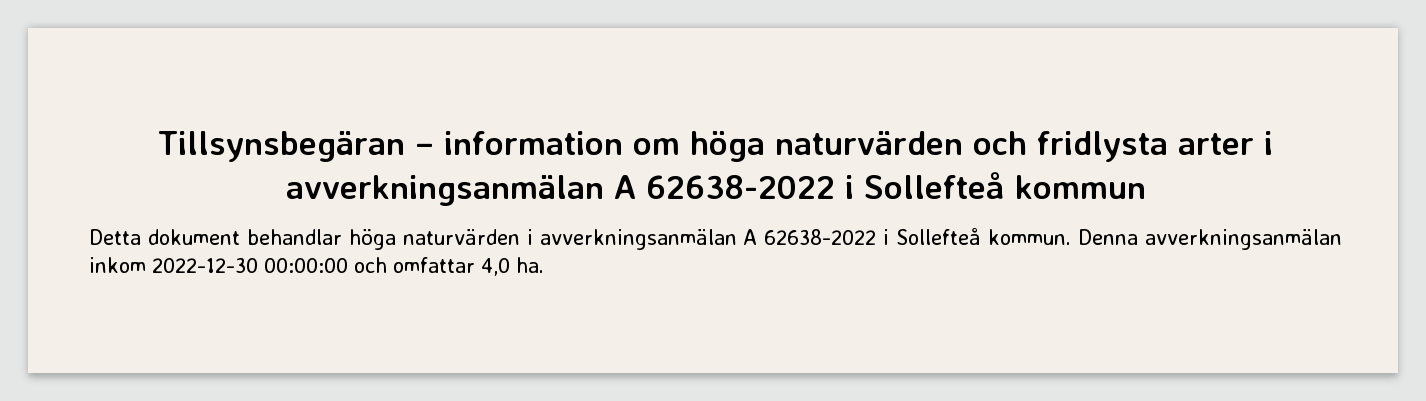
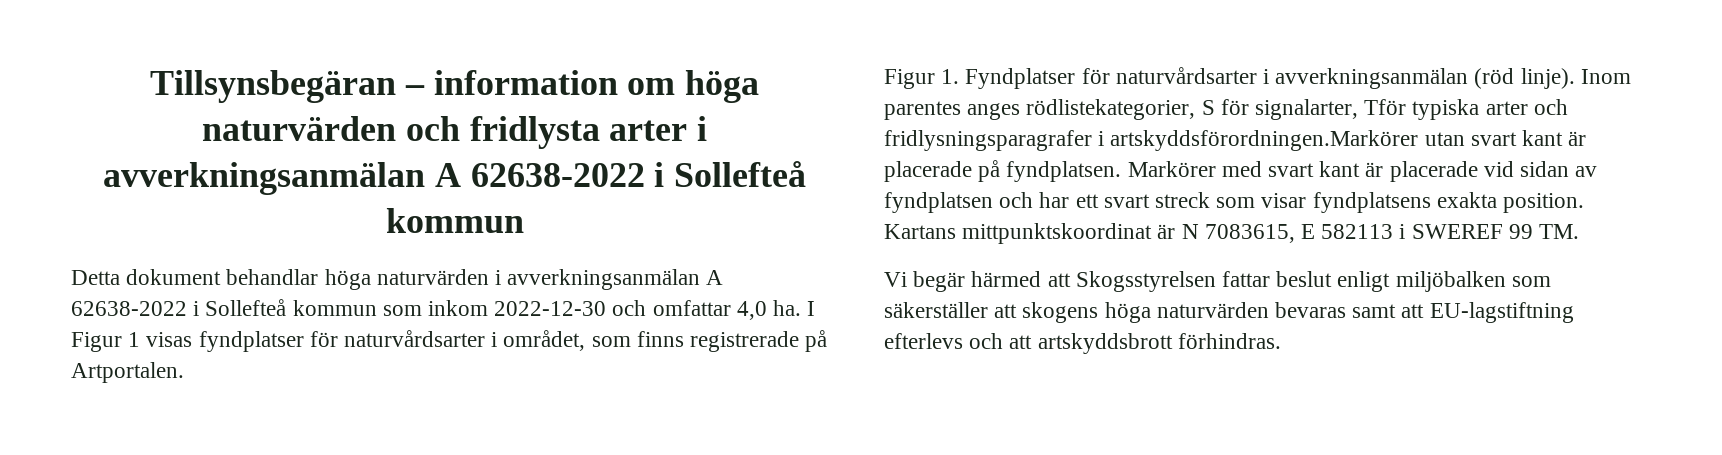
[988,229,1342,250] kommun. Denna avverkningsanmälan -> [292,300,422,316] kommun som
[264,258,348,273] 00:00:00 -> (607, 308) none
(544, 265) none -> [807,301,816,316] [71,330,828,352] [71,362,184,383] [884,67,1631,89] [884,99,1568,120] [884,130,1587,151] [884,160,1598,182] [884,192,1585,213] [884,223,1580,244] [884,271,1551,292] [884,302,1574,323] [884,333,1281,354] I Figur 1 visas fyndplatser för naturvårdsarter i området, som finns registrerade på Artportalen. // Figur 1. Fyndplatser för naturvårdsarter i avverkningsanmälan (röd linje). Inom parentes anges rödlistekategorier, S för signalarter, Tför typiska arter och fridlysningsparagrafer i artskyddsförordningen.Markörer utan svart kant är placerade på fyndplatsen. Markörer med svart kant är placerade vid sidan av fyndplatsen och har ett svart streck som visar fyndplatsens exakta position. Kartans mittpunktskoordinat är N 7083615, E 582113 i SWEREF 99 TM. // Vi begär härmed att Skogsstyrelsen fattar beslut enligt miljöbalken som säkerställer att skogens höga naturvärden bevaras samt att EU-lagstiftning efterlevs och att artskyddsbrott förhindras.

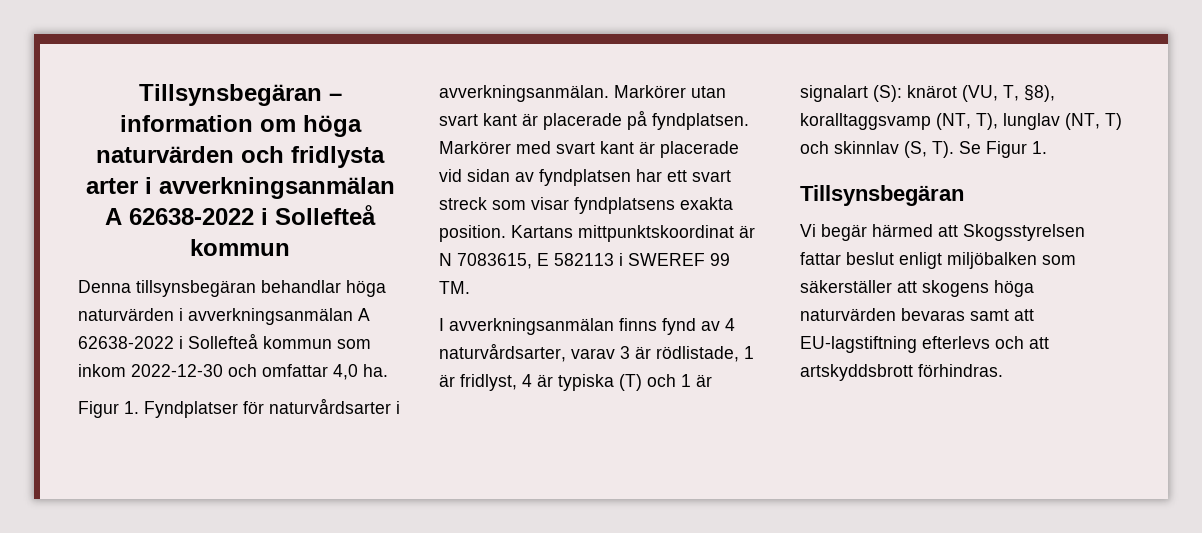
[71,269,222,285] Detta dokument -> [78,280,256,297] Denna tillsynsbegäran
[807,301,816,316] [71,330,828,352] [71,362,184,383] I Figur 1 visas fyndplatser för naturvårdsarter i området, som finns registrerade på Artportalen. -> (388, 370) none
[1275,68,1631,89] [884,99,1568,120] [884,130,1419,151] avverkningsanmälan (röd linje). Inom parentes anges rödlistekategorier, S för signalarter, Tför typiska arter och fridlysningsparagrafer i artskyddsförordningen.Markörer -> [439,85,686,102] avverkningsanmälan. Markörer
[999,192,1034,208] och -> (631, 177) none
(1580, 231) none -> [439,318,735,335] [439,343,754,362] [439,374,712,391] [800,85,1055,102] [800,113,1122,130] [800,141,1047,158] [800,185,964,206] // I avverkningsanmälan finns fynd av 4 naturvårdsarter, varav 3 är rödlistade, 1 är fridlyst, 4 är typiska (T) och 1 är signalart (S): knärot (VU, T, §8), koralltaggsvamp (NT, T), lunglav (NT, T) och skinnlav (S, T). Se Figur 1. // Tillsynsbegäran

